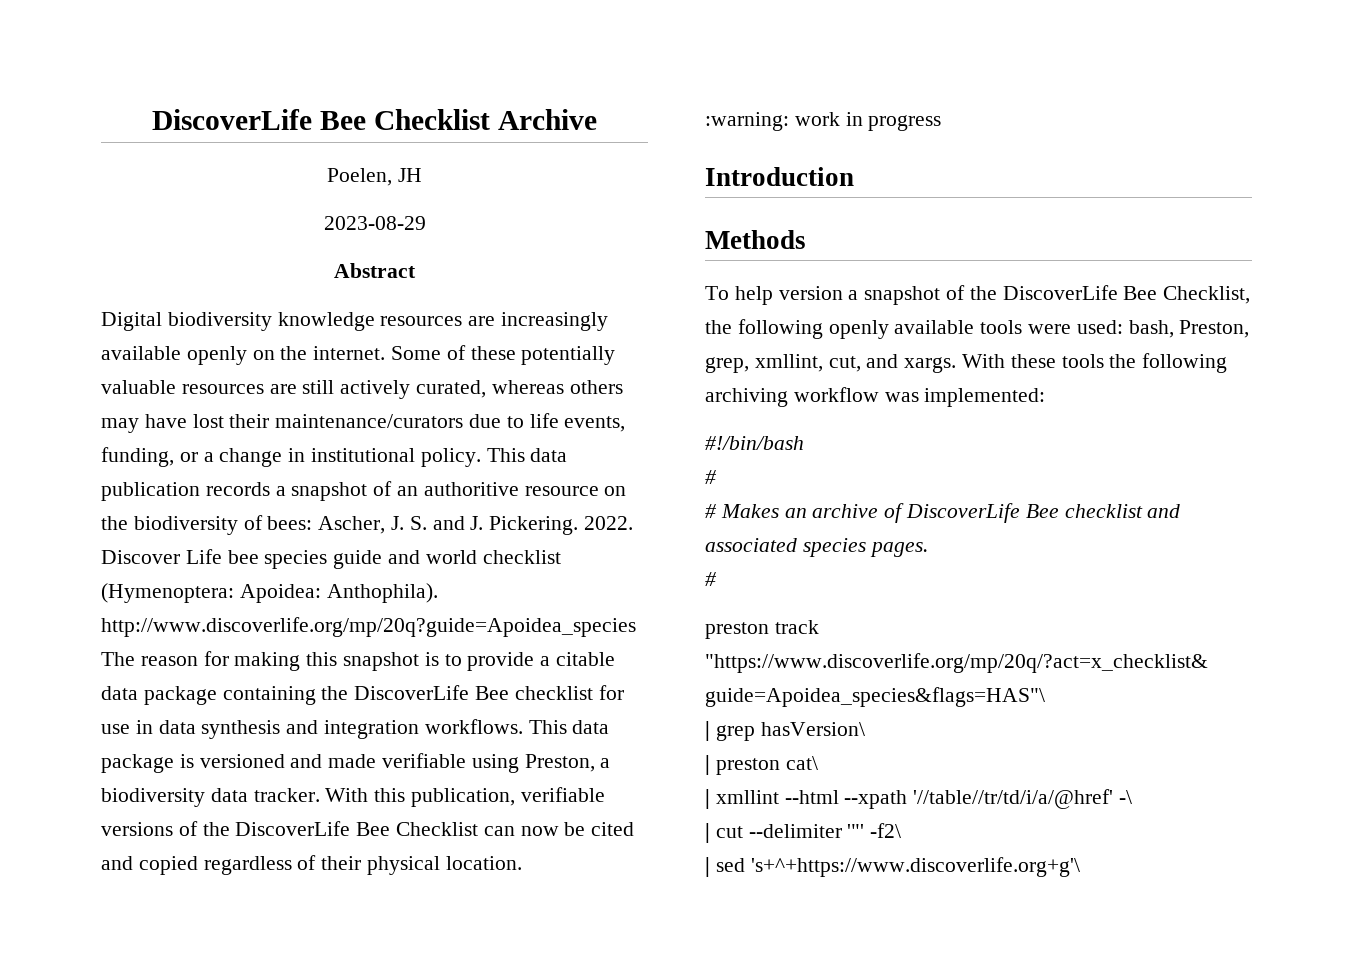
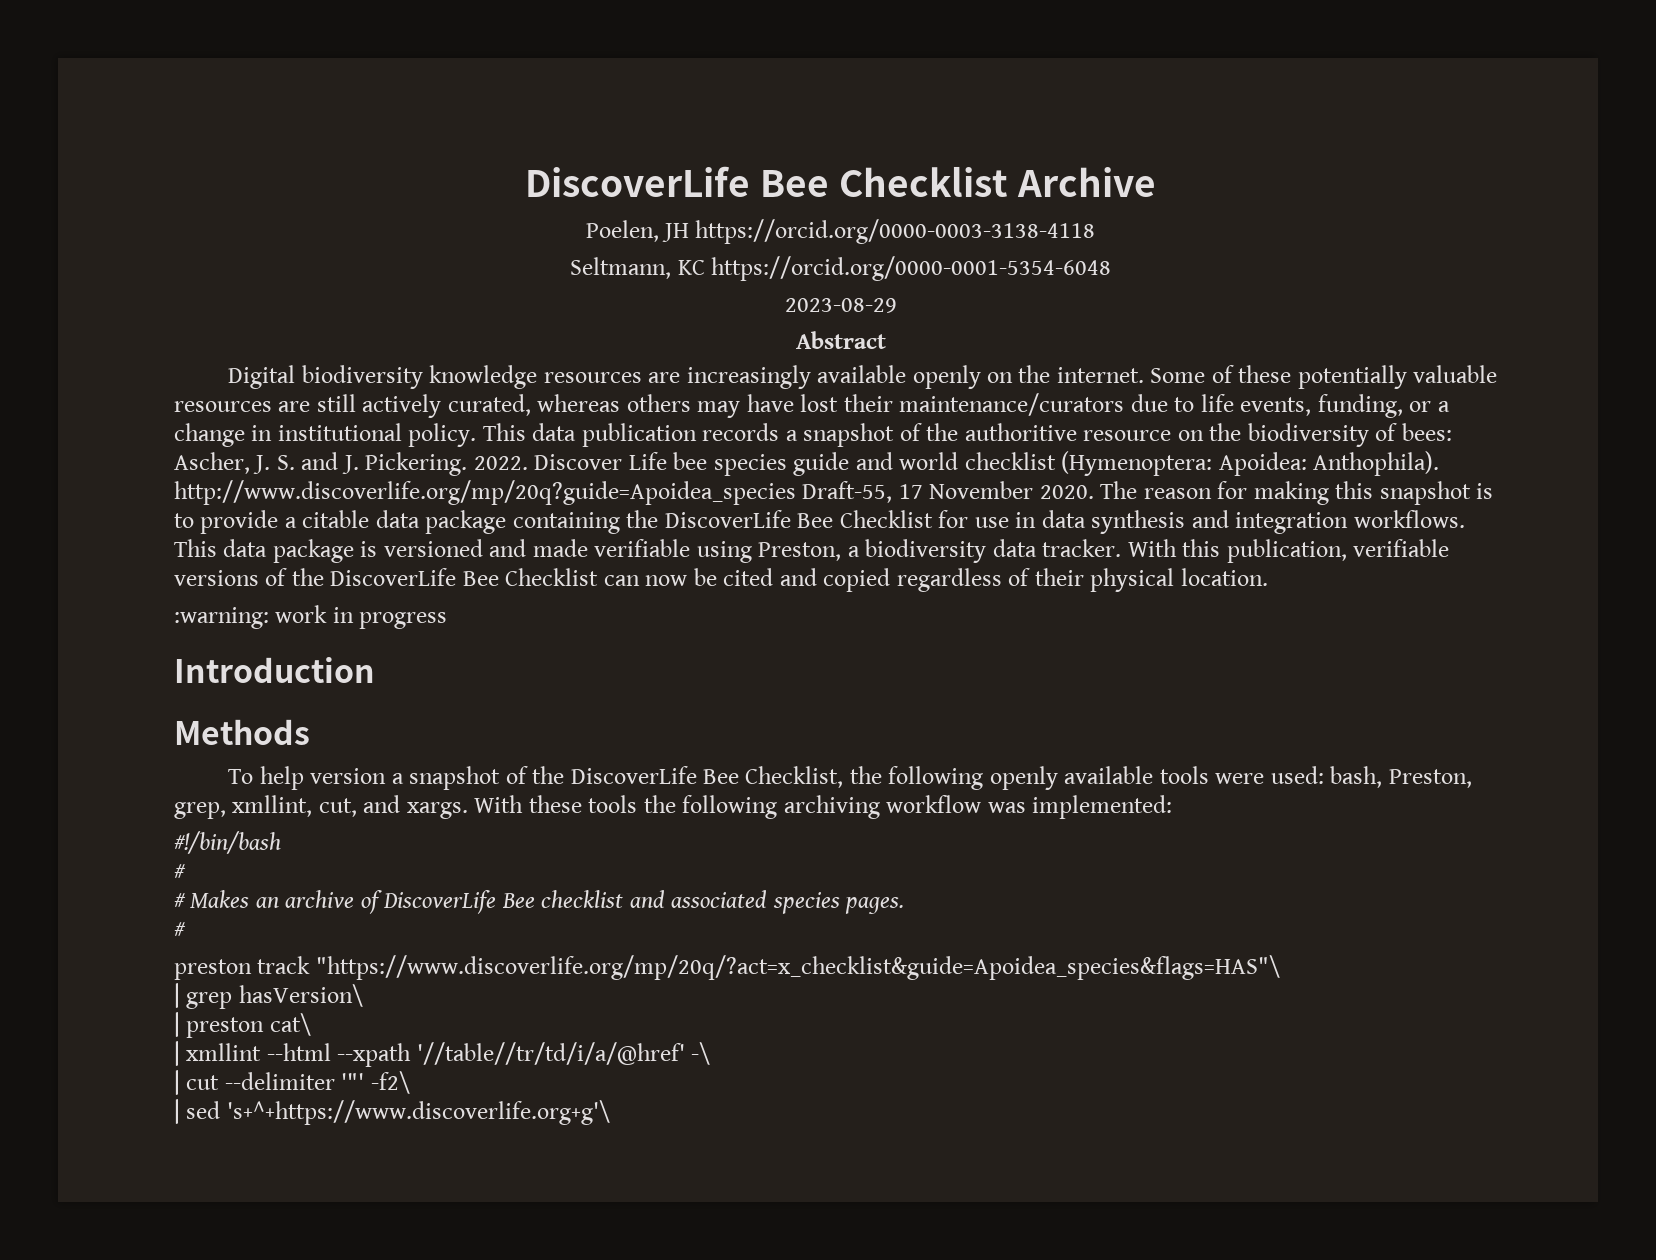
(422, 175) none -> [695,219,1096,244] [570,256,1111,281] https://orcid.org/0000-0003-3138-4118 // Seltmann, KC https://orcid.org/0000-0001-5354-6048
[397,486,419,496] an -> [926,423,959,441] the
(636, 627) none -> [802,481,1094,503] Draft-55, 17 November 2020.
[514,686,593,700] checklist -> [839,510,933,528] Checklist

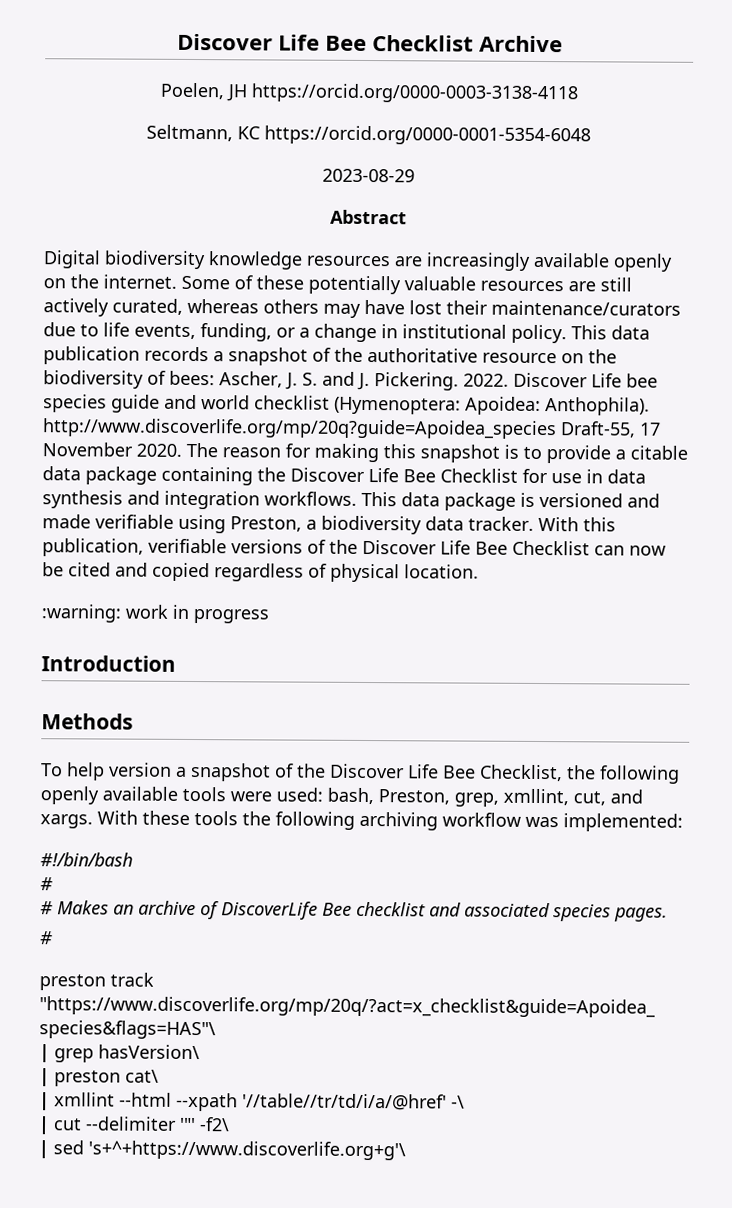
[525,166,751,197] DiscoverLife -> [176,33,320,51] Discover Life
[964,423,1077,441] authoritive -> [367,348,478,363] authoritative
[664,510,791,528] DiscoverLife -> [290,467,399,483] Discover Life
[330,568,457,586] DiscoverLife -> [362,539,471,555] Discover Life
[1034,568,1084,586] their -> (327, 570) none
[570,766,697,784] DiscoverLife -> [329,763,439,779] Discover Life

